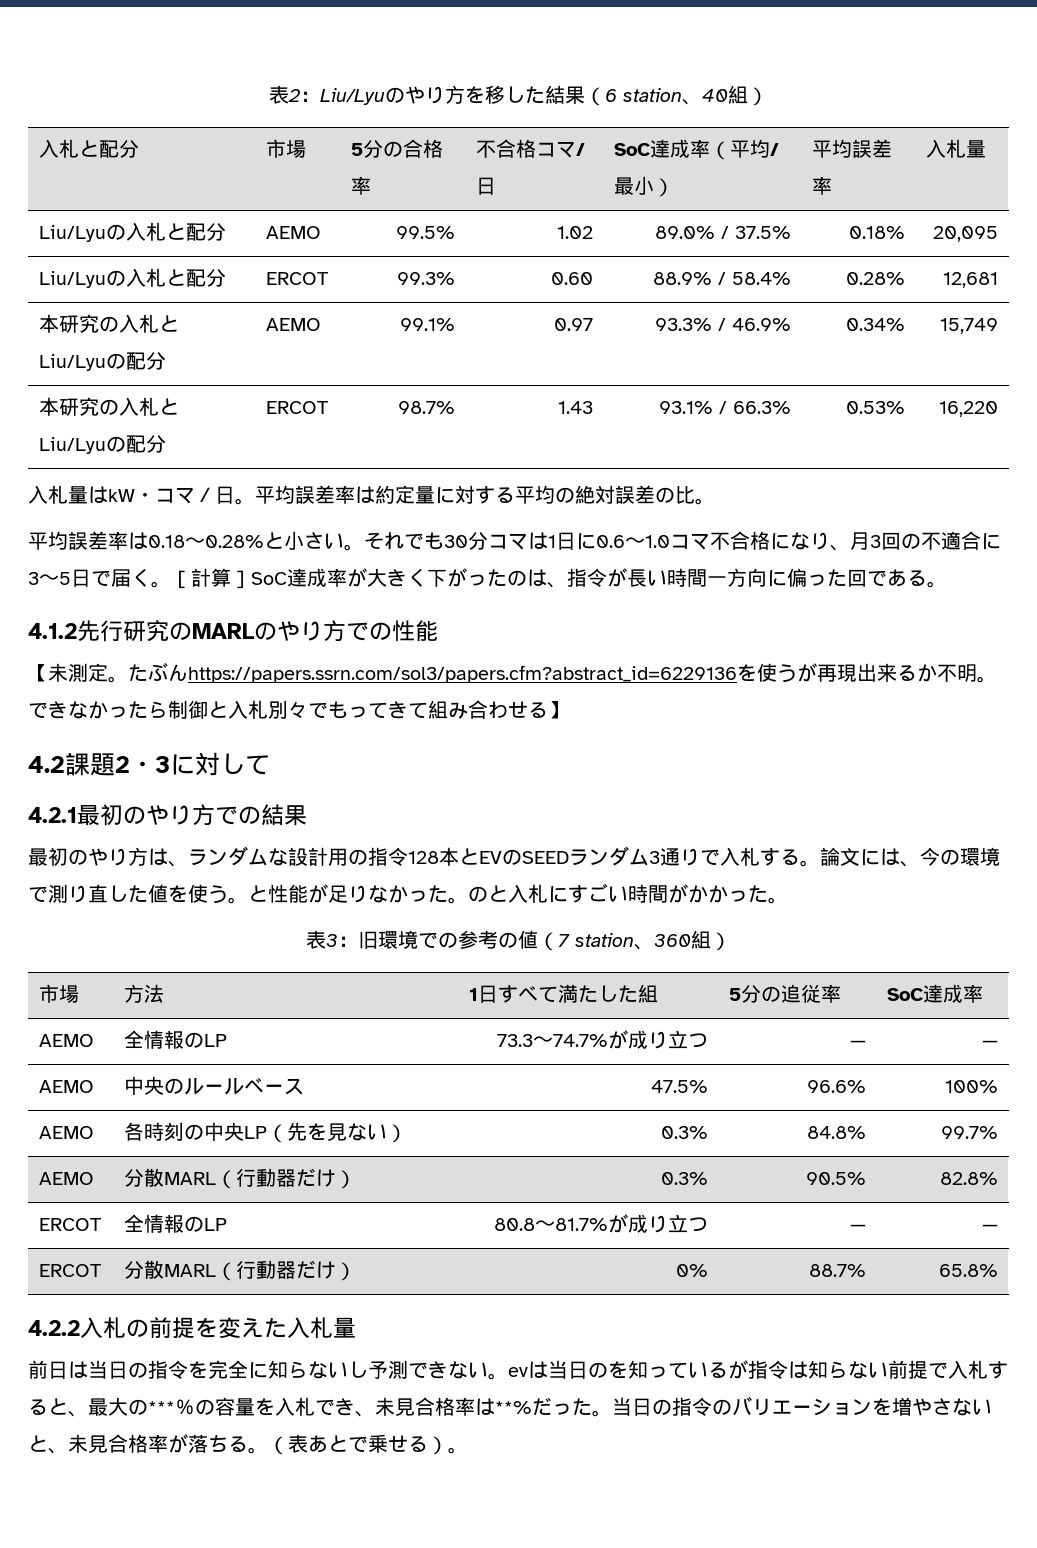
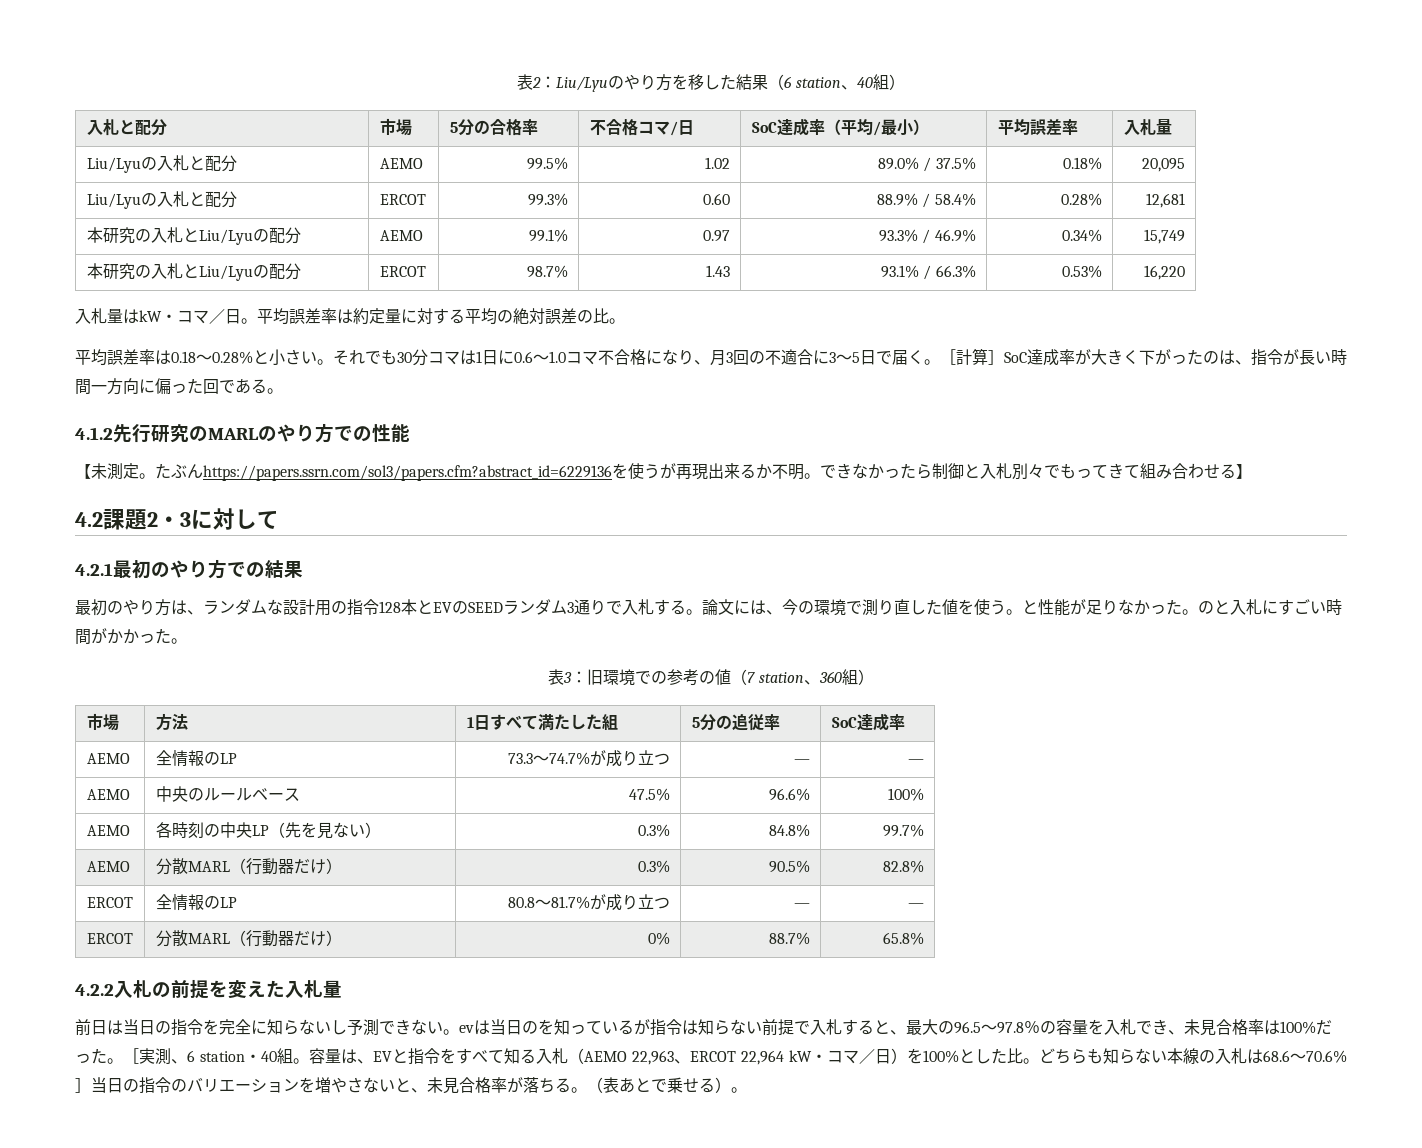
[148,1401,175,1414] *** -> [954,1021,1024,1034] 96.5〜97.8
[495,1401,532,1414] **% -> [1280,1021,1316,1034] 100%
(612, 1413) none -> [123,1048,1347,1065] [75,1078,91,1093] ［実測、6 station・40組。容量は、EVと指令をすべて知る入札（AEMO 22,963、ERCOT 22,964 kW・コマ／日）を100%とした比。どちらも知らない本線の入札は68.6〜70.6%］

